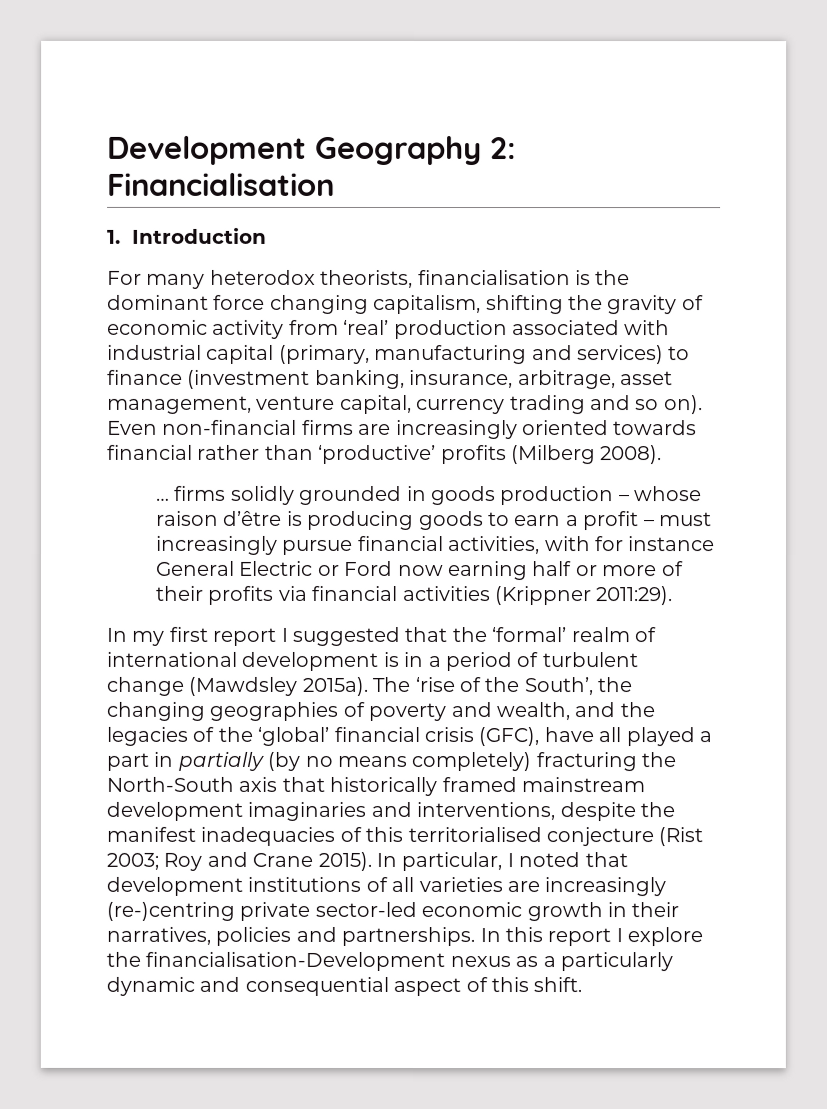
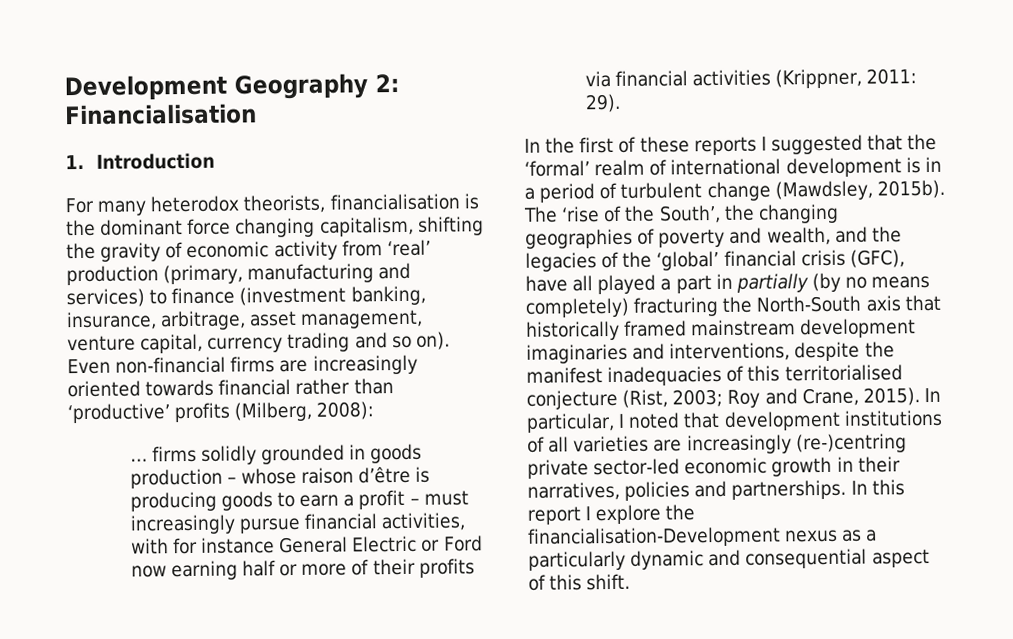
[512,320,671,336] [107,344,275,364] associated with industrial capital -> (159, 275) none
[511,445,663,465] (Milberg 2008). -> [234,401,375,422] (Milberg, 2008):
[494,586,673,606] [106,626,277,646] (Krippner 2011:29). // In my first report -> [775,68,918,89] [584,93,621,113] [524,136,757,156] (Krippner, 2011: 29). // In the first of these reports
[188,676,368,696] (Mawdsley 2015a). -> [774,179,945,201] (Mawdsley, 2015b).
[658,827,704,847] (Rist -> [622,389,669,408] (Rist,
[252,852,314,867] Crane -> [801,387,859,407] Crane,

